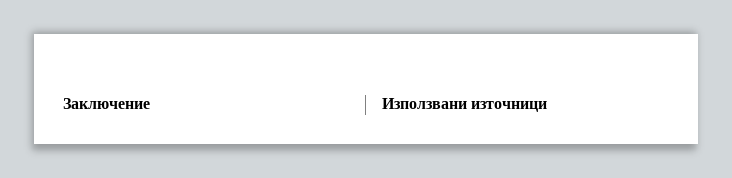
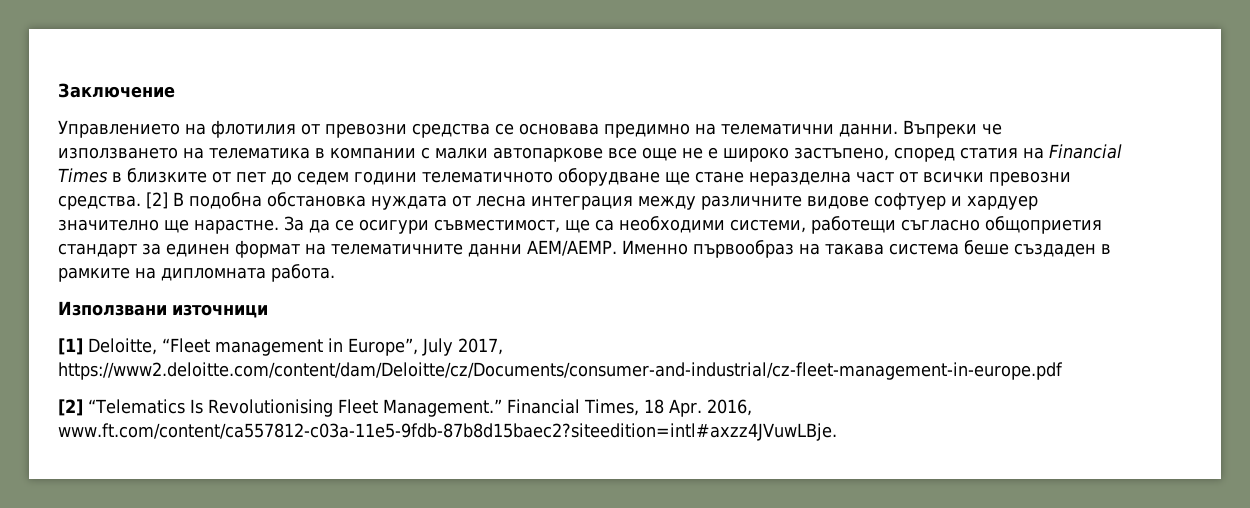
[382,98,548,112] Използвани източници -> [58,120,1002,138] [58,144,1122,162] [58,168,1071,186] [58,192,1038,210] [58,216,1102,234] [58,240,1111,258] [58,264,335,282] [58,301,268,318] [58,338,503,356] [58,362,1063,380] [58,399,752,417] [58,423,837,441] Управлението на флотилия от превозни средства се основава предимно на телематични данни. Въпреки че използването на телематика в компании с малки автопаркове все още не е широко застъпено, според статия на Financial Times в близките от пет до седем години телематичното оборудване ще стане неразделна част от всички превозни средства. [2] В подобна обстановка нуждата от лесна интеграция между различните видове софтуер и хардуер значително ще нарастне. За да се осигури съвместимост, ще са необходими системи, работещи съгласно общоприетия стандарт за единен формат на телематичните данни AEM/AEMP. Именно първообраз на такава система беше създаден в рамките на дипломната работа. // Използвани източници // [1] Deloitte, “Fleet management in Europe”, July 2017, https://www2.deloitte.com/content/dam/Deloitte/cz/Documents/consumer-and-industrial/cz-fleet-management-in-europe.pdf // [2] “Telematics Is Revolutionising Fleet Management.” Financial Times, 18 Apr. 2016, www.ft.com/content/ca557812-c03a-11e5-9fdb-87b8d15baec2?siteedition=intl#axzz4JVuwLBje.

